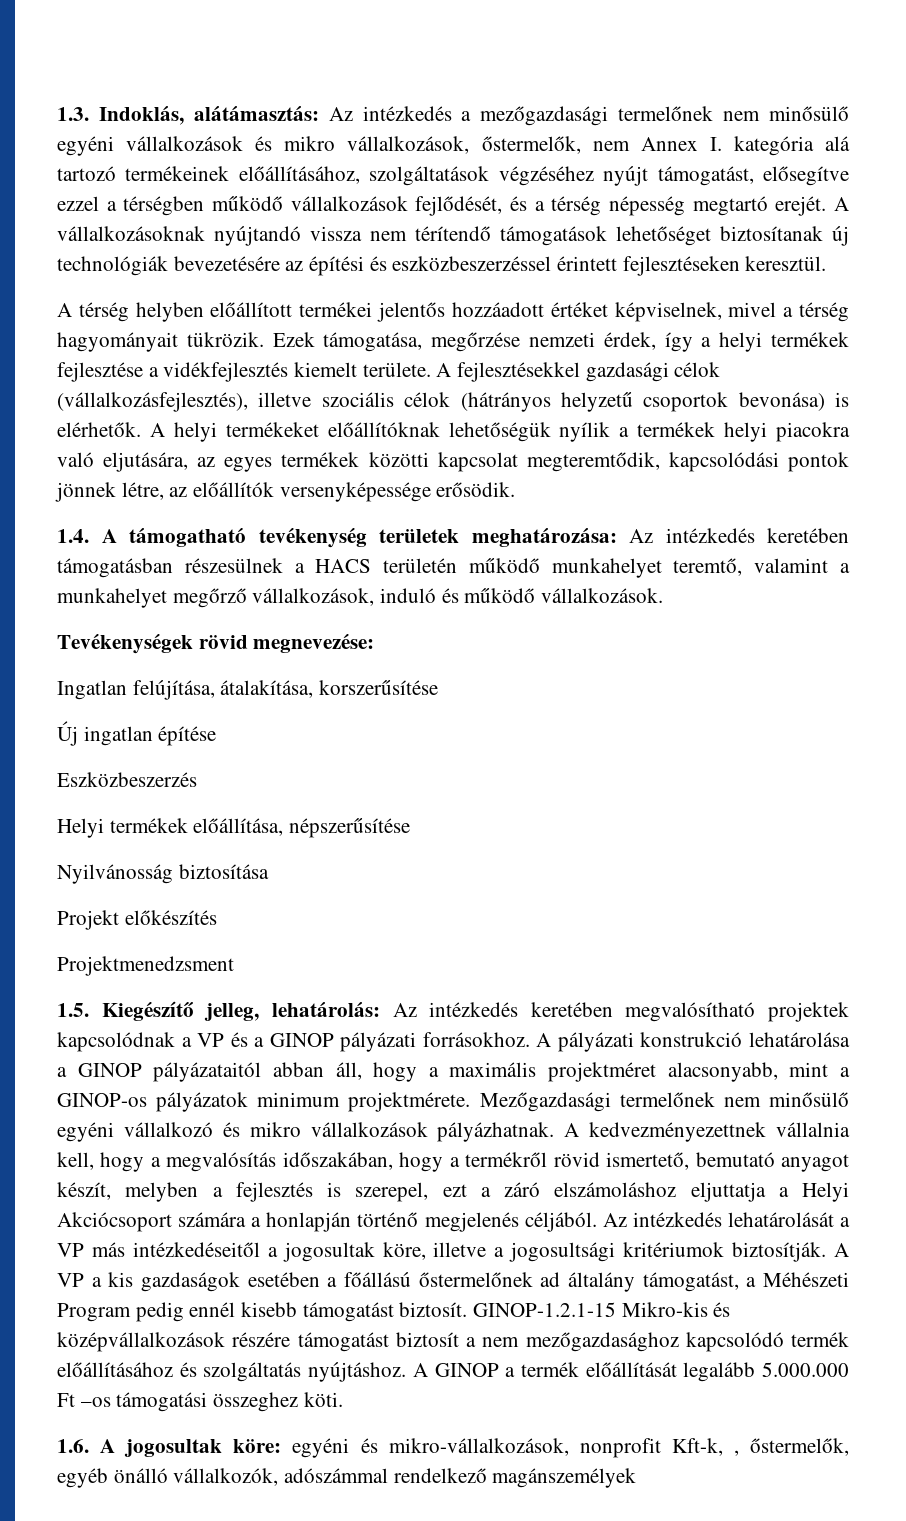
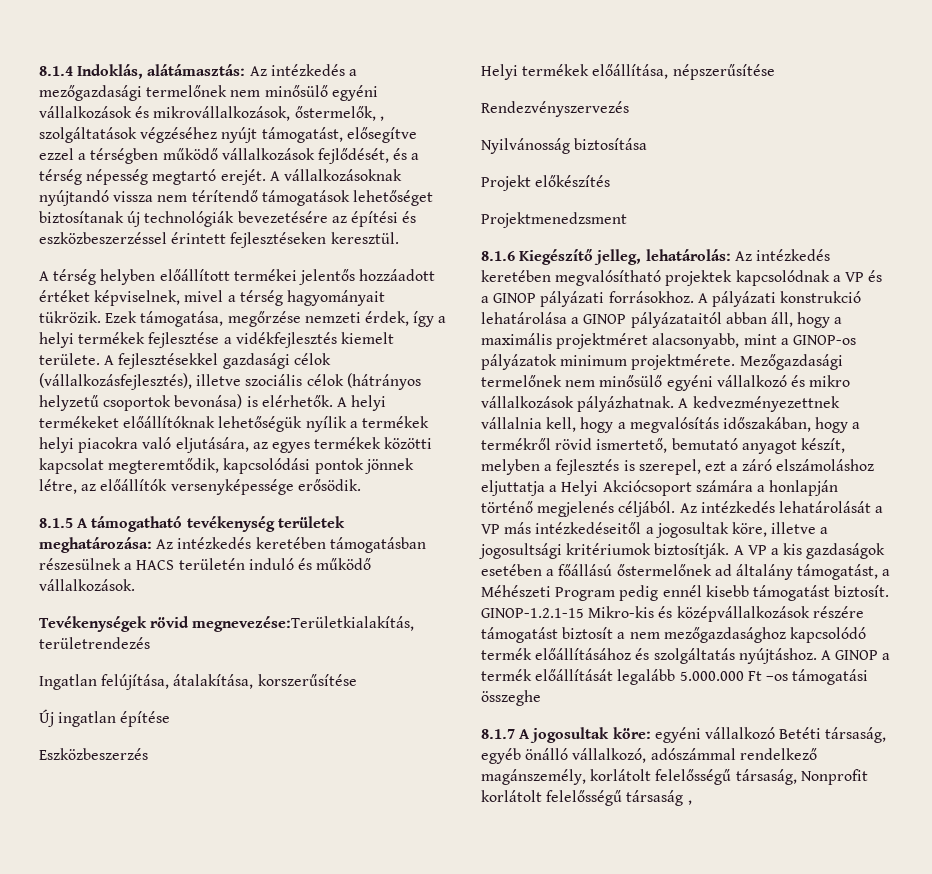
[57,107,89,121] 1.3. -> [39,66,73,76] 8.1.4
[284,136,851,156] [57,166,360,184] mikro vállalkozások, őstermelők, nem Annex I. kategória alá tartozó termékeinek előállításához, -> [153,106,384,121] mikrovállalkozások, őstermelők, ,
[57,529,89,543] 1.4. -> [39,518,73,528] 8.1.5
[468,558,851,578] [57,588,375,608] működő munkahelyet teremtő, valamint a munkahelyet megőrző vállalkozások, -> (245, 564) none
[253,633,375,653] megnevezése: -> [192,616,415,632] [39,637,150,649] megnevezése:Területkialakítás, területrendezés
(411, 828) none -> [481,101,629,117] // Rendezvényszervezés
[57,1003,89,1017] 1.5. -> [481,251,515,261] 8.1.6
[213,1392,343,1412] [57,1439,89,1453] összeghez köti. // 1.6. -> [481,690,541,706] [481,729,515,739] összeghe // 8.1.7
[360,1438,850,1458] és mikro-vállalkozások, nonprofit Kft-k, , őstermelők, -> [704,727,887,743] vállalkozó Betéti társaság,
[173,1468,279,1486] vállalkozók, -> [572,748,647,763] vállalkozó,
[492,1468,637,1488] magánszemélyek -> [481,769,868,785] [481,790,692,806] magánszemély, korlátolt felelősségű társaság, Nonprofit korlátolt felelősségű társaság ,

